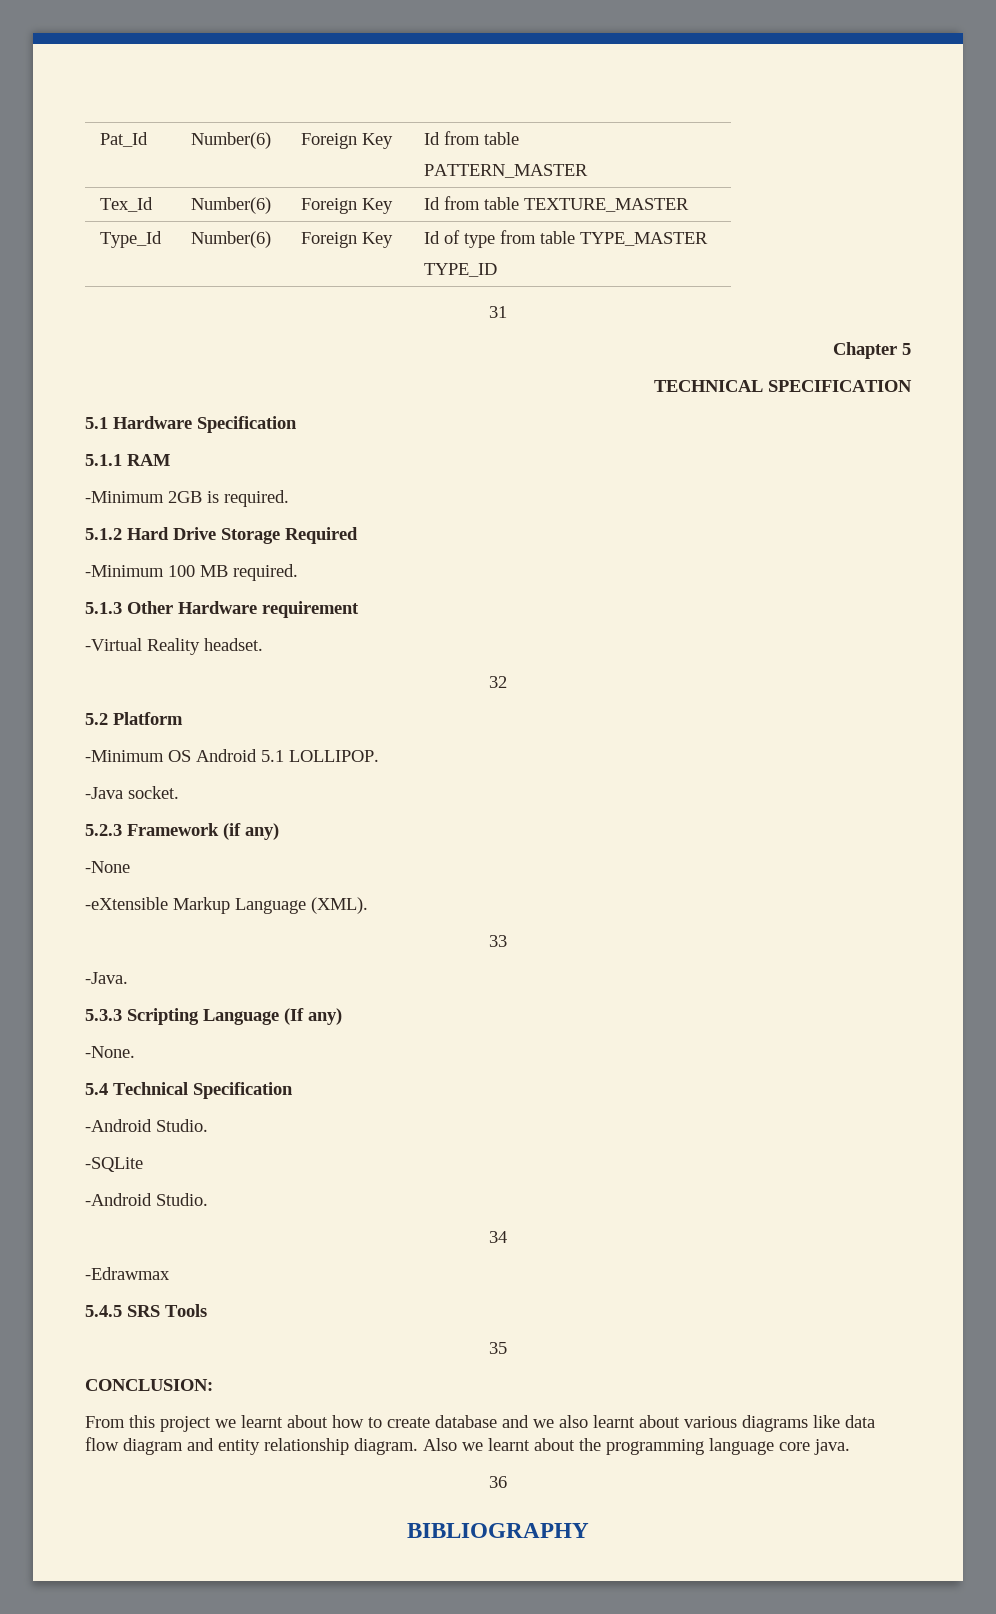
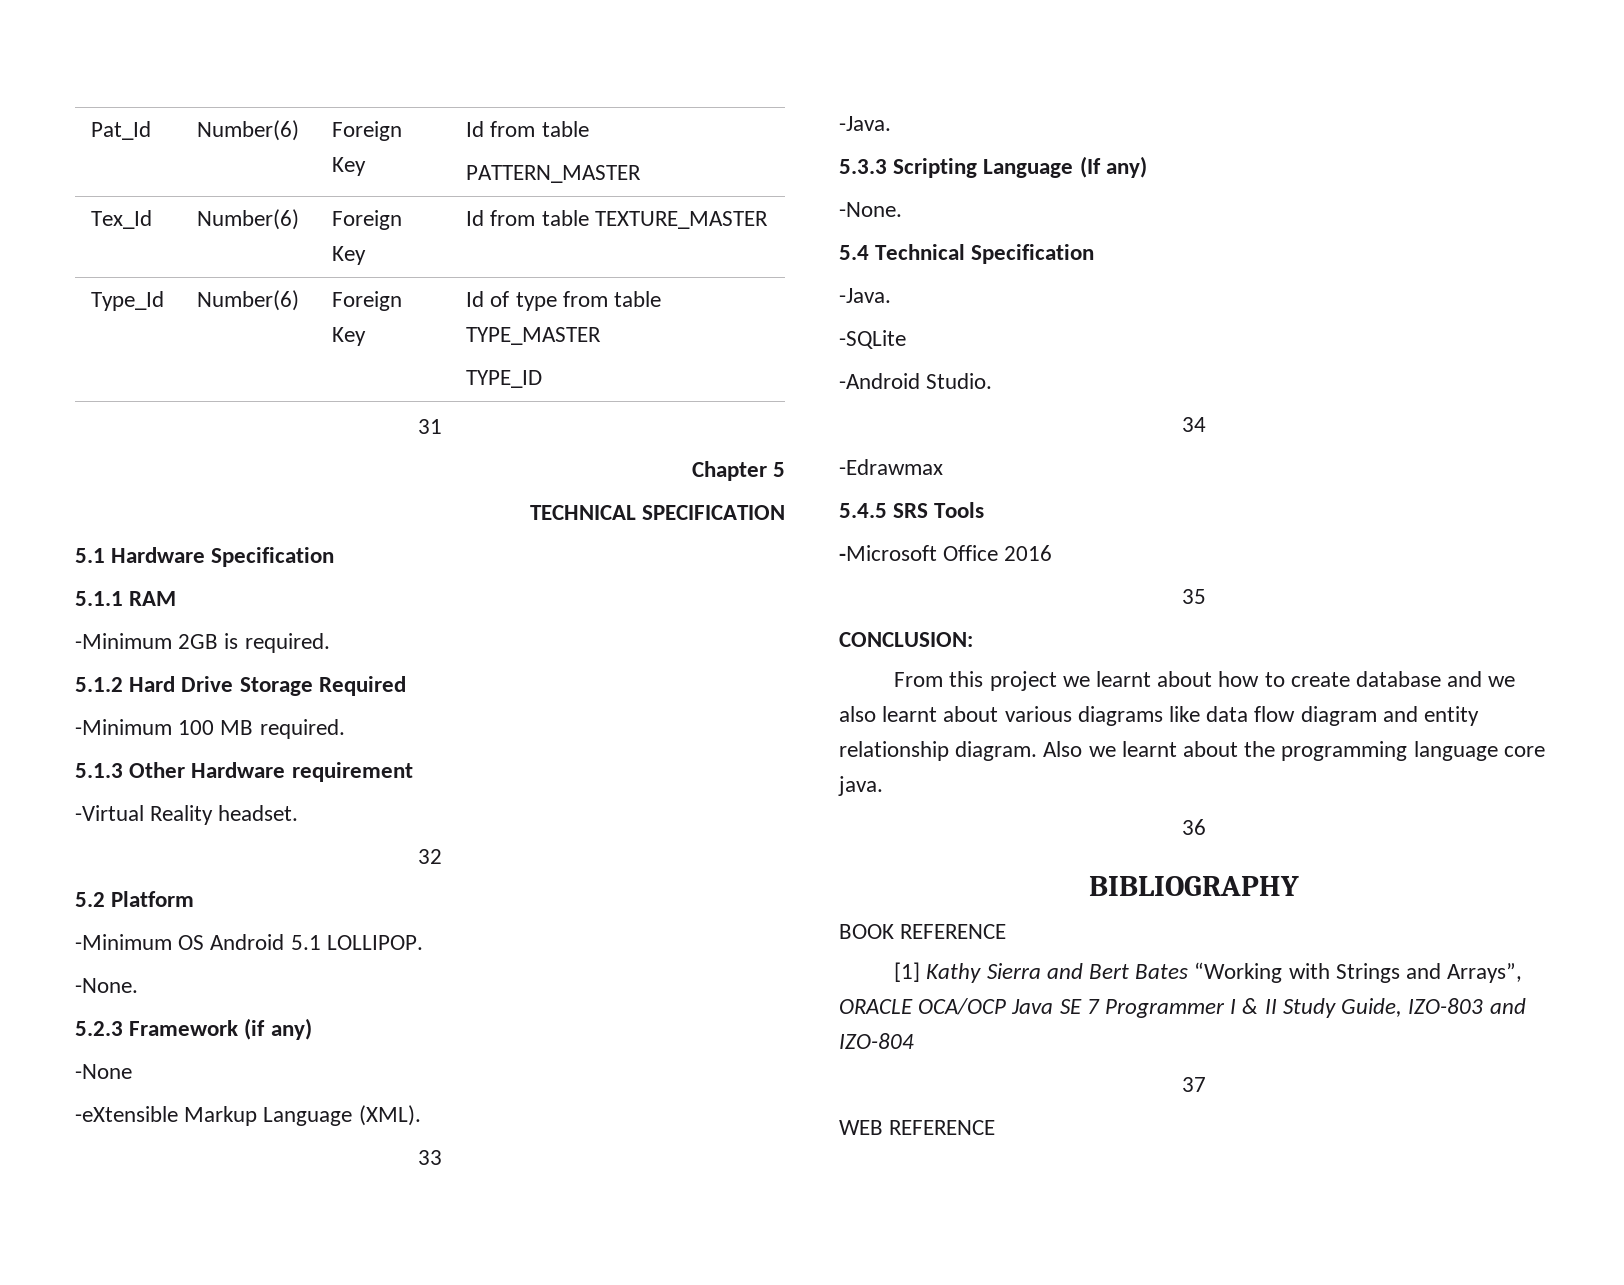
[85,786,179,799] -Java socket. -> [75,978,138,993] -None.
[85,1119,208,1132] -Android Studio. -> [839,288,891,303] -Java.
(207, 1310) none -> [839,545,1053,561] // -Microsoft Office 2016
(589, 1530) none -> [839,924,1007,939] [894,962,1523,983] [839,998,1526,1018] [839,1033,914,1049] [1182,1077,1206,1092] [839,1120,996,1135] // BOOK REFERENCE // [1] Kathy Sierra and Bert Bates “Working with Strings and Arrays”, ORACLE OCA/OCP Java SE 7 Programmer I & II Study Guide, IZO-803 and IZO-804 // 37 // WEB REFERENCE

